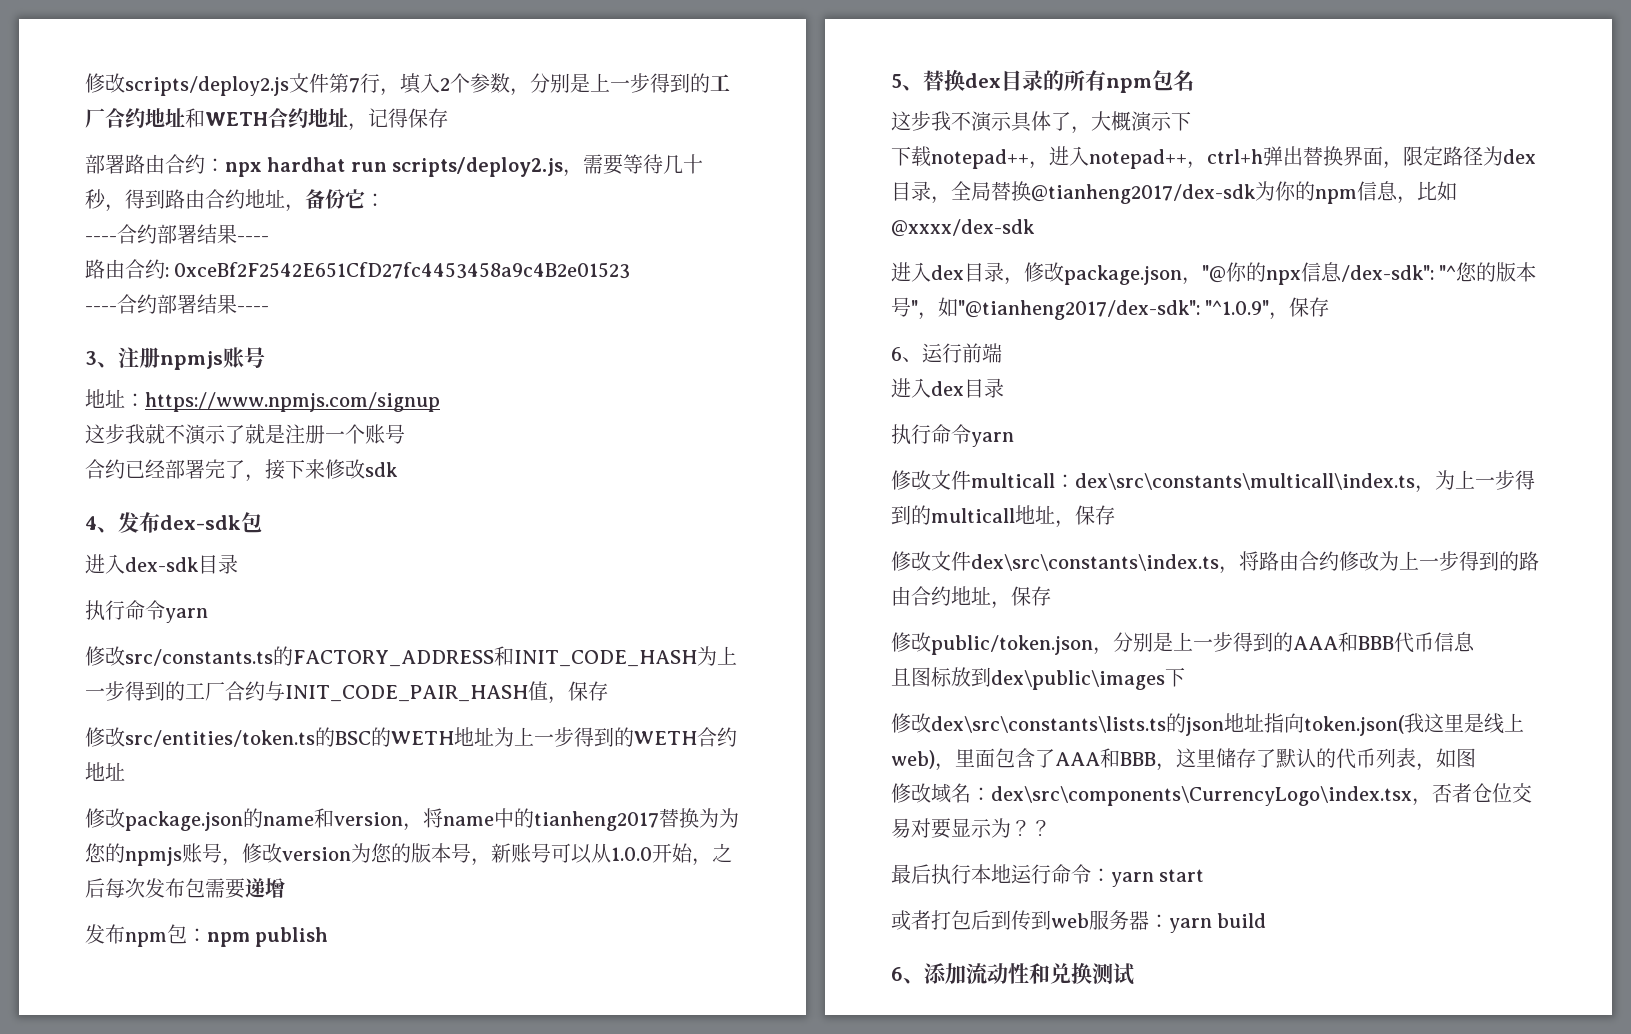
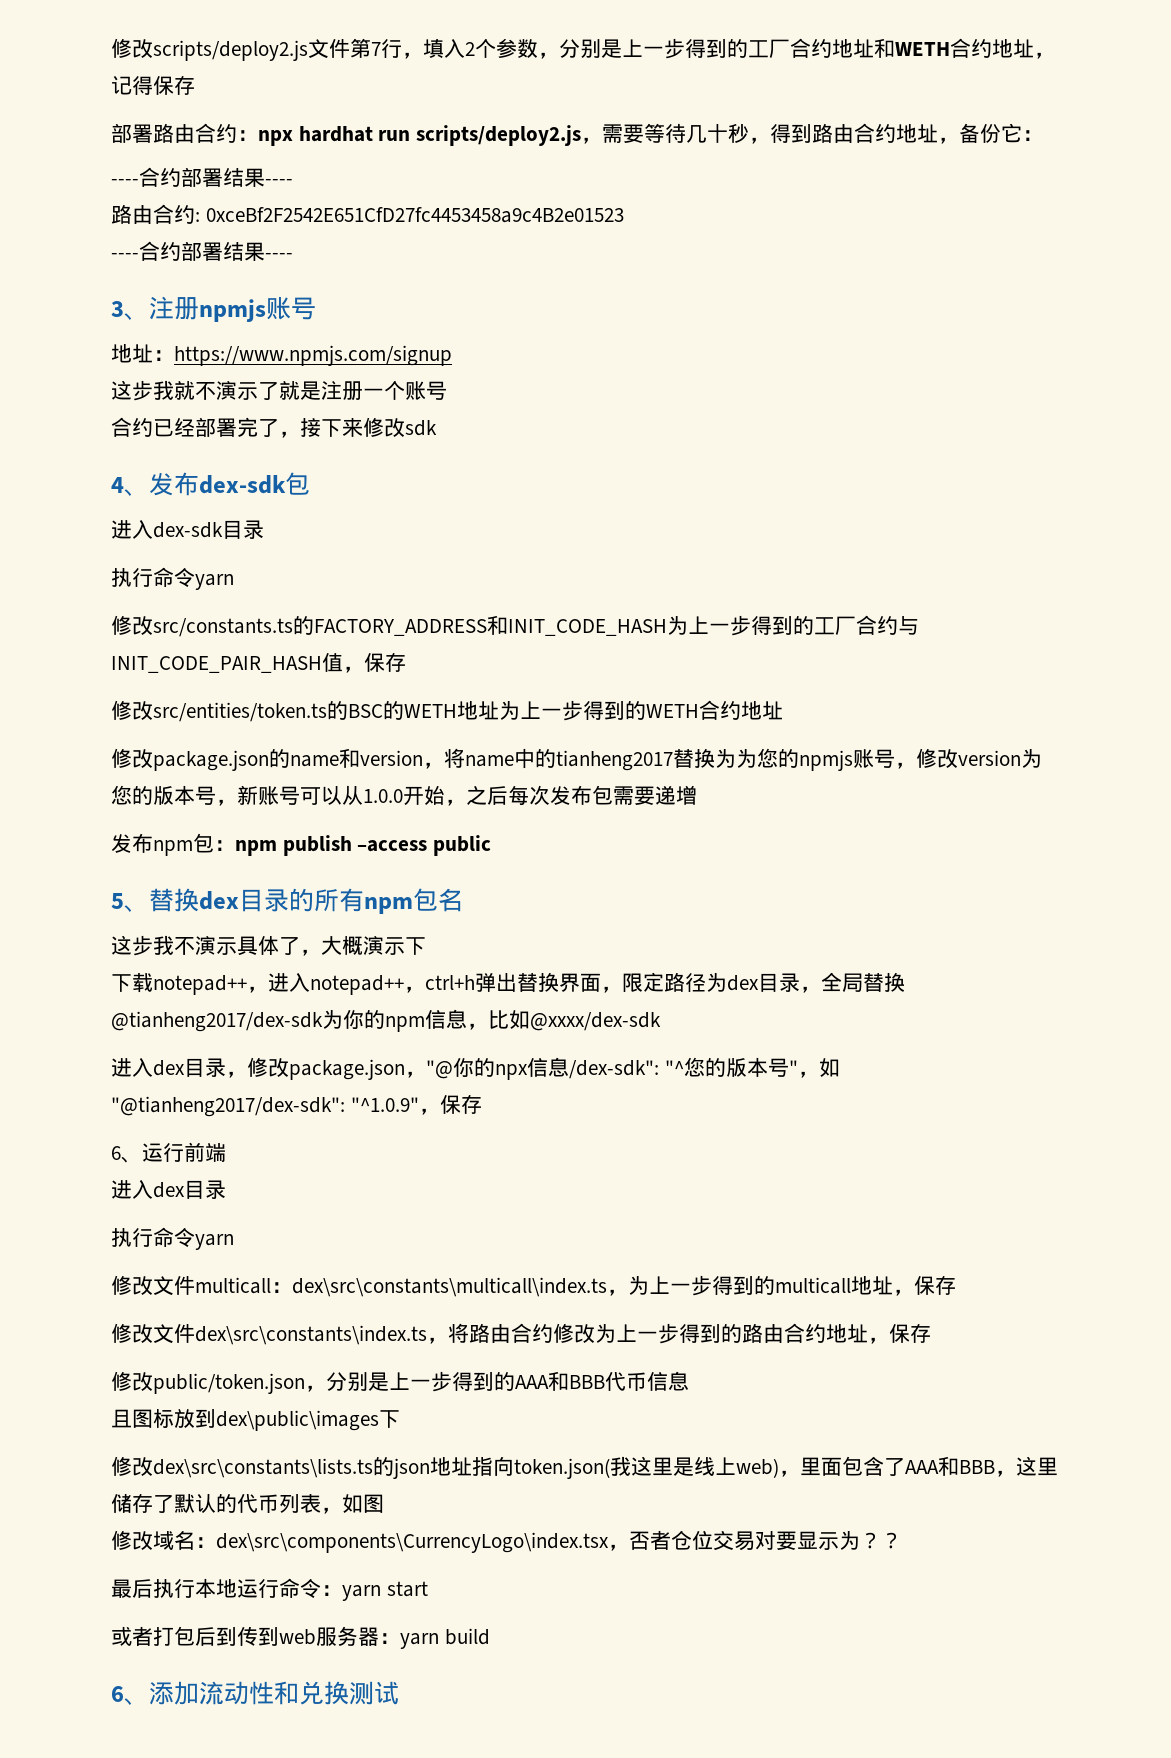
(329, 937) none -> [357,835,492,856] –access public

